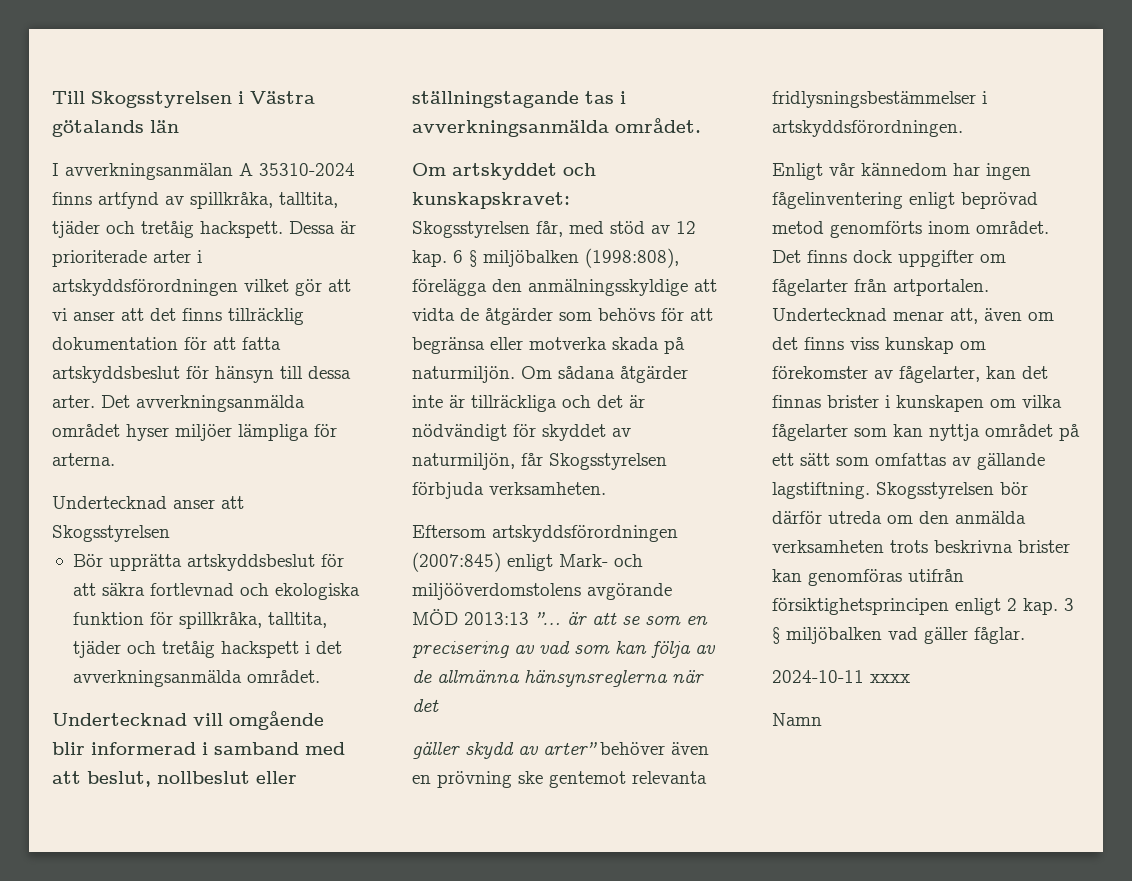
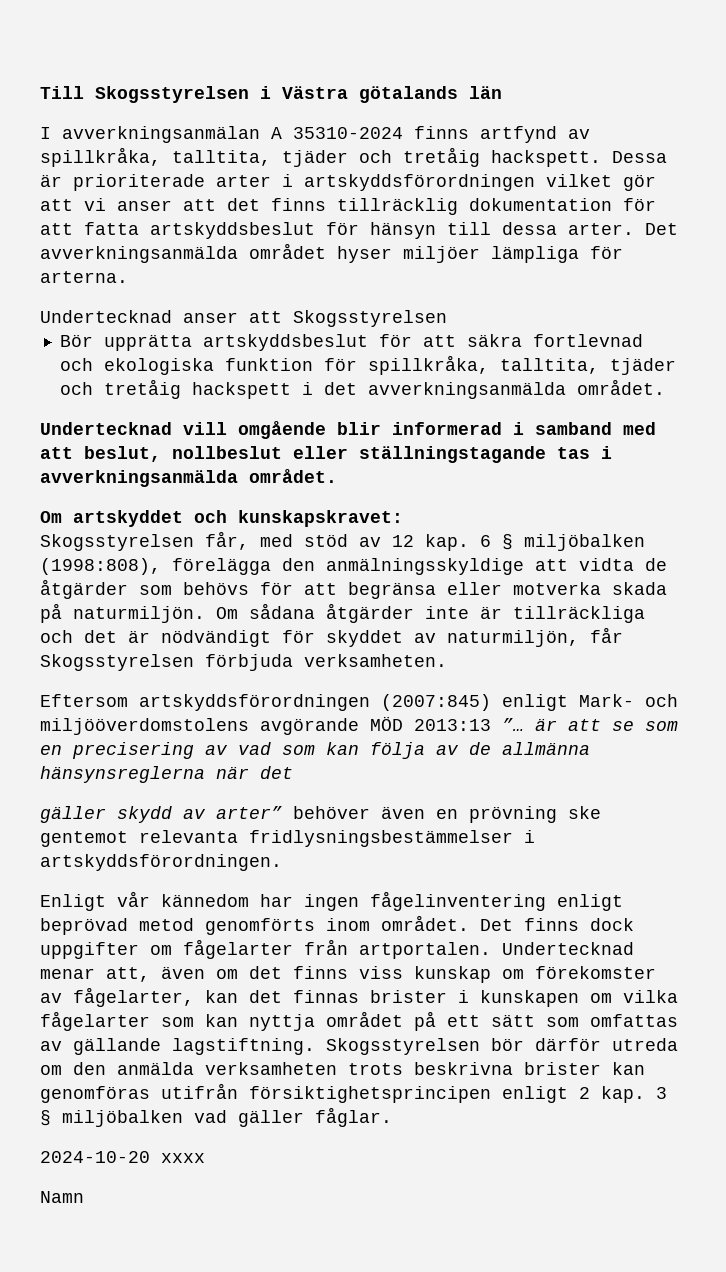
[772,670,864,683] 2024-10-11 -> [40,1151,150,1163] 2024-10-20

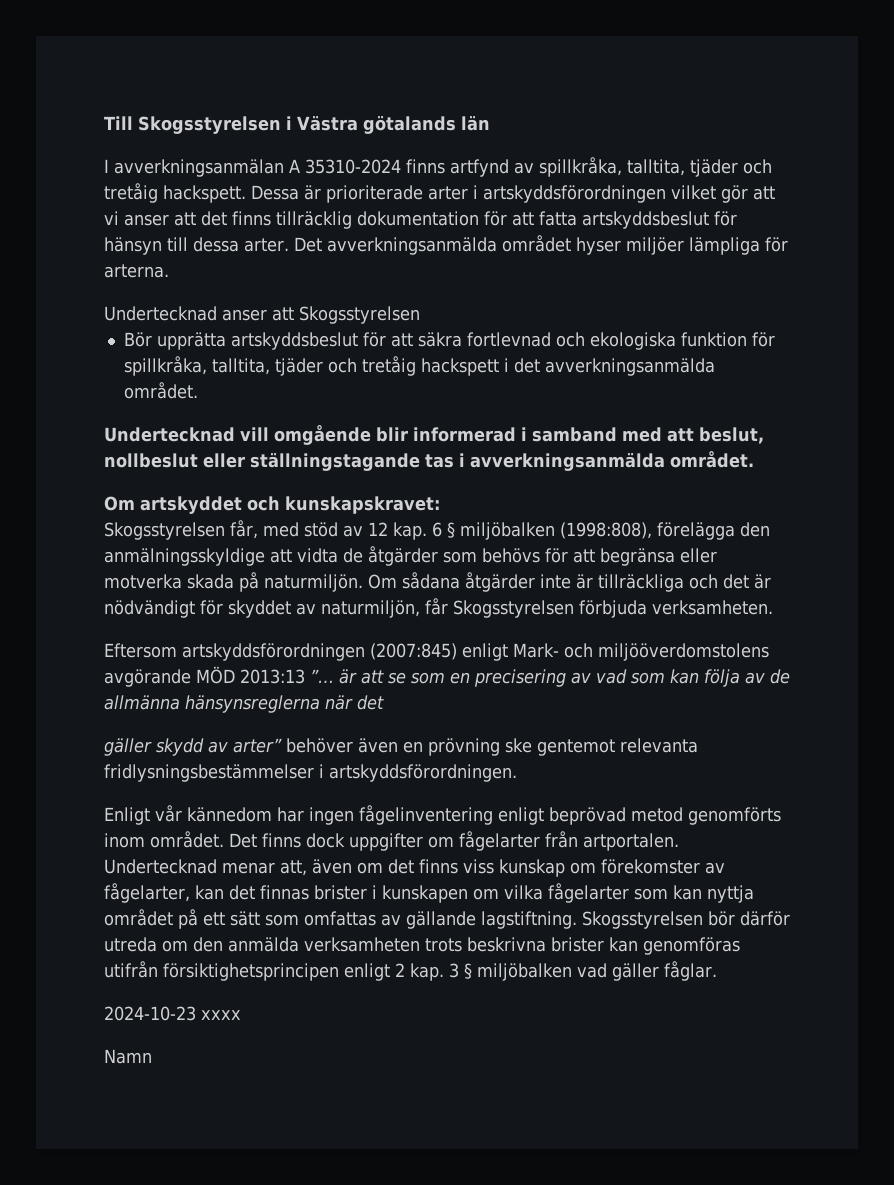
[40,1151,150,1163] 2024-10-20 -> [104,1006,196,1021] 2024-10-23

